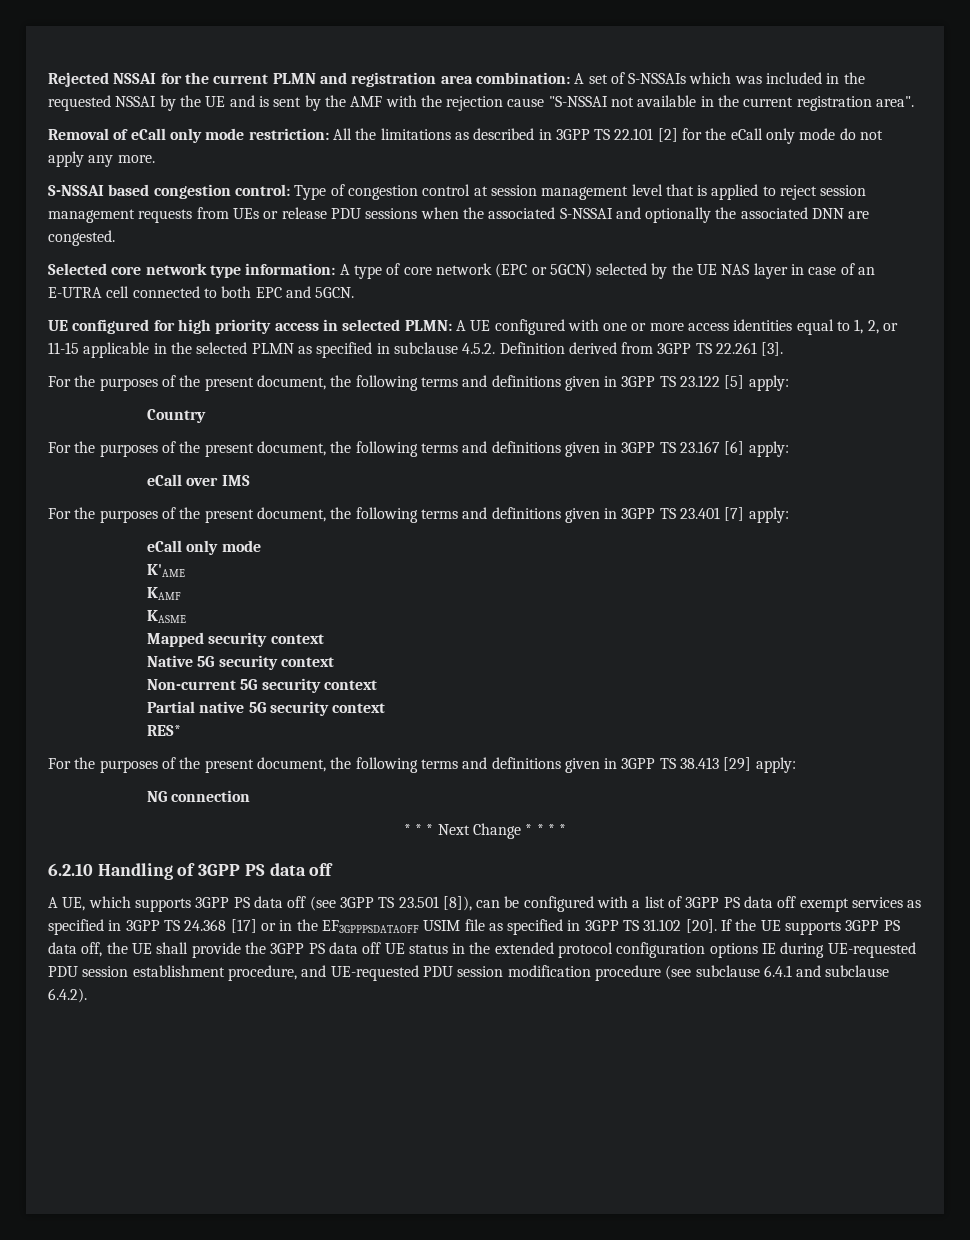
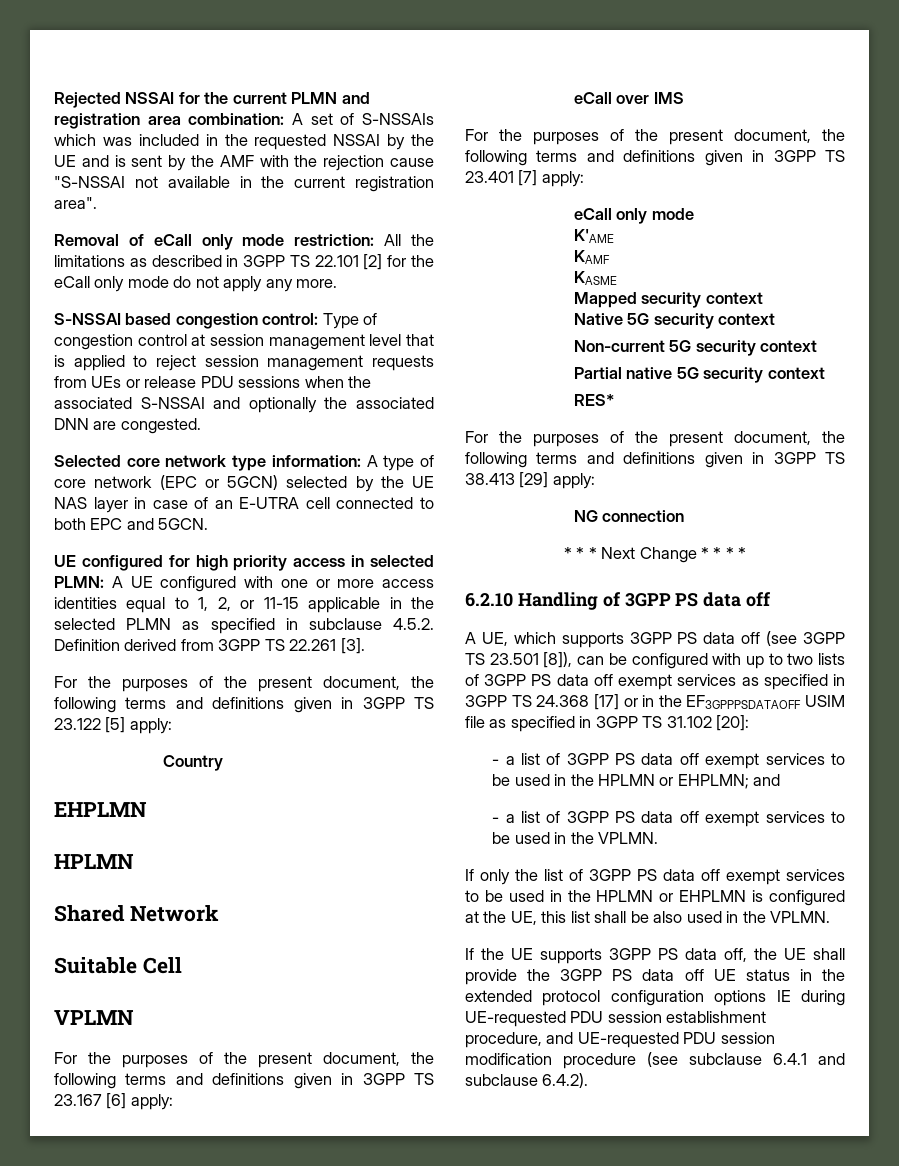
(207, 416) none -> [54,802,147,817] [54,854,134,869] [54,905,219,922] [54,957,182,974] [54,1010,134,1025] // EHPLMN // HPLMN // Shared Network // Suitable Cell // VPLMN
[632,896,665,908] a list -> [745,653,845,669] up to two lists
[685,919,717,933] [20]. -> [716,715,750,731] [492,753,845,769] [492,774,781,789] [492,811,845,827] [492,832,658,844] [465,869,845,885] [465,890,845,906] [465,911,831,925] [20]: // - a list of 3GPP PS data off exempt services to be used in the HPLMN or EHPLMN; and // - a list of 3GPP PS data off exempt services to be used in the VPLMN. // If only the list of 3GPP PS data off exempt services to be used in the HPLMN or EHPLMN is configured at the UE, this list shall be also used in the VPLMN. //

